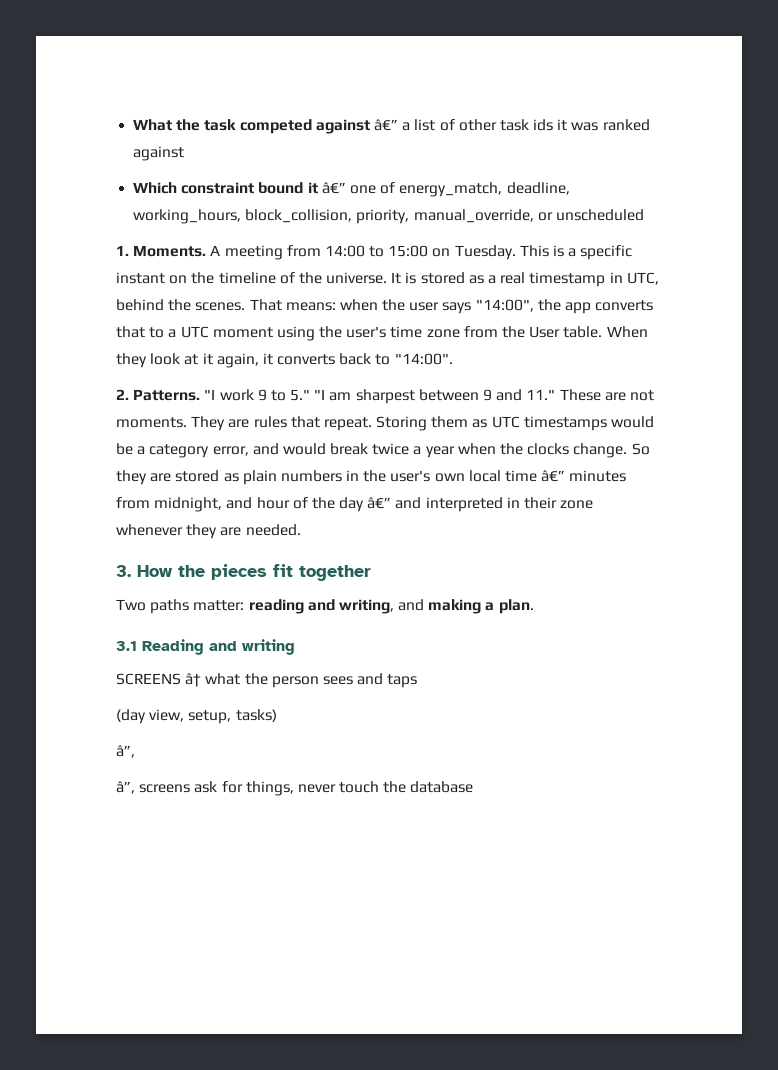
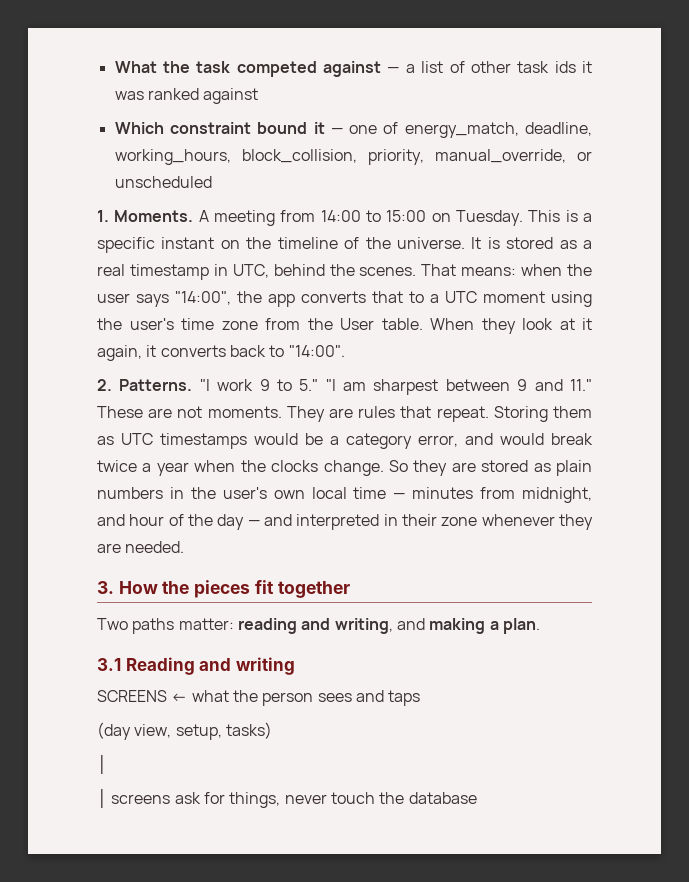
[373,119,398,131] â€” -> [387,67,400,73] —
[321,182,346,194] â€” -> [330,128,343,134] —
[541,470,566,482] â€” -> [393,493,406,499] —
[367,497,392,509] â€” -> [247,520,260,526] —
[185,673,202,687] â† -> [171,693,188,702] ←
[116,745,135,758] [116,781,135,794] â”‚ // â”‚ -> [97,754,107,774] [97,788,107,808] │ // │

